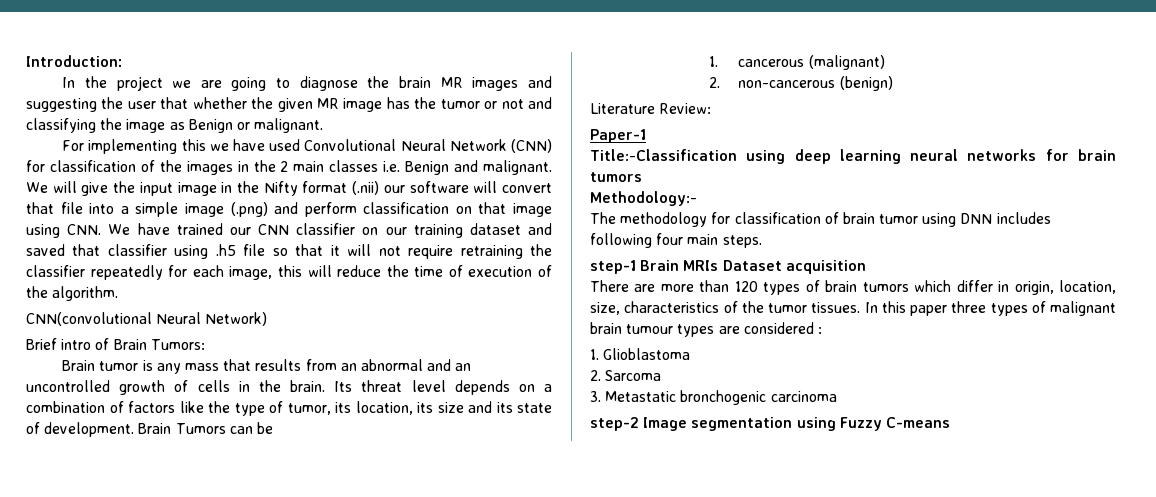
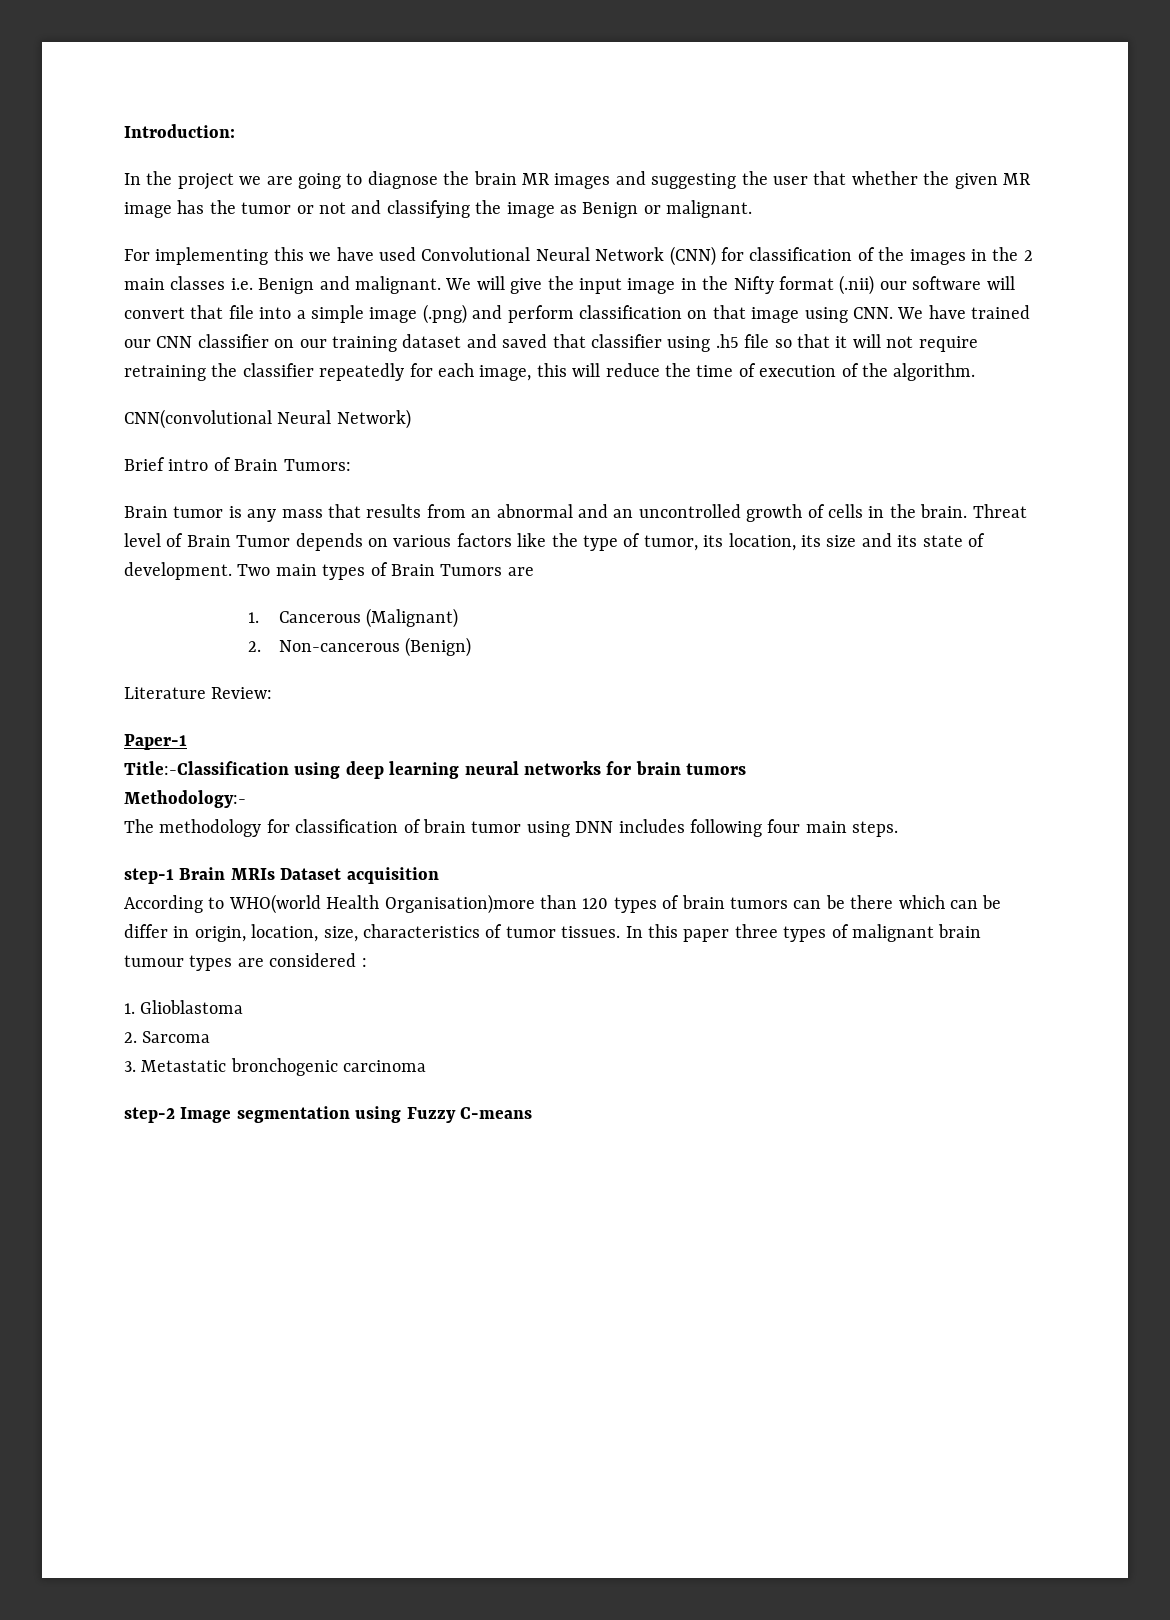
[334,380,552,395] [26,401,124,413] Its threat level depends on a combination of -> [972,504,1027,518] [124,533,452,551] Threat level of Brain Tumor depends on various
[138,422,273,434] [708,55,885,70] [708,76,893,91] Brain Tumors can be // 1. cancerous (malignant) // 2. non-cancerous (benign) -> [237,562,534,580] [247,608,459,628] [247,637,472,657] Two main types of Brain Tumors are // 1. Cancerous (Malignant) // 2. Non-cancerous (Benign)
[590,280,694,292] There are more -> [124,894,535,914] According to WHO(world Health Organisation)more
[914,280,952,292] which -> [793,895,1002,909] can be there which can be
[741,301,764,313] the -> (503, 931) none

